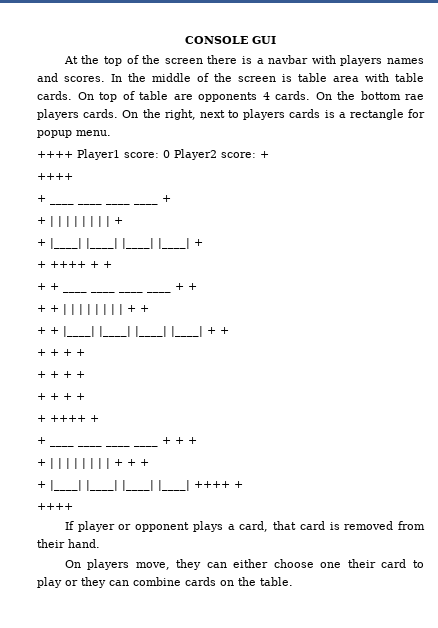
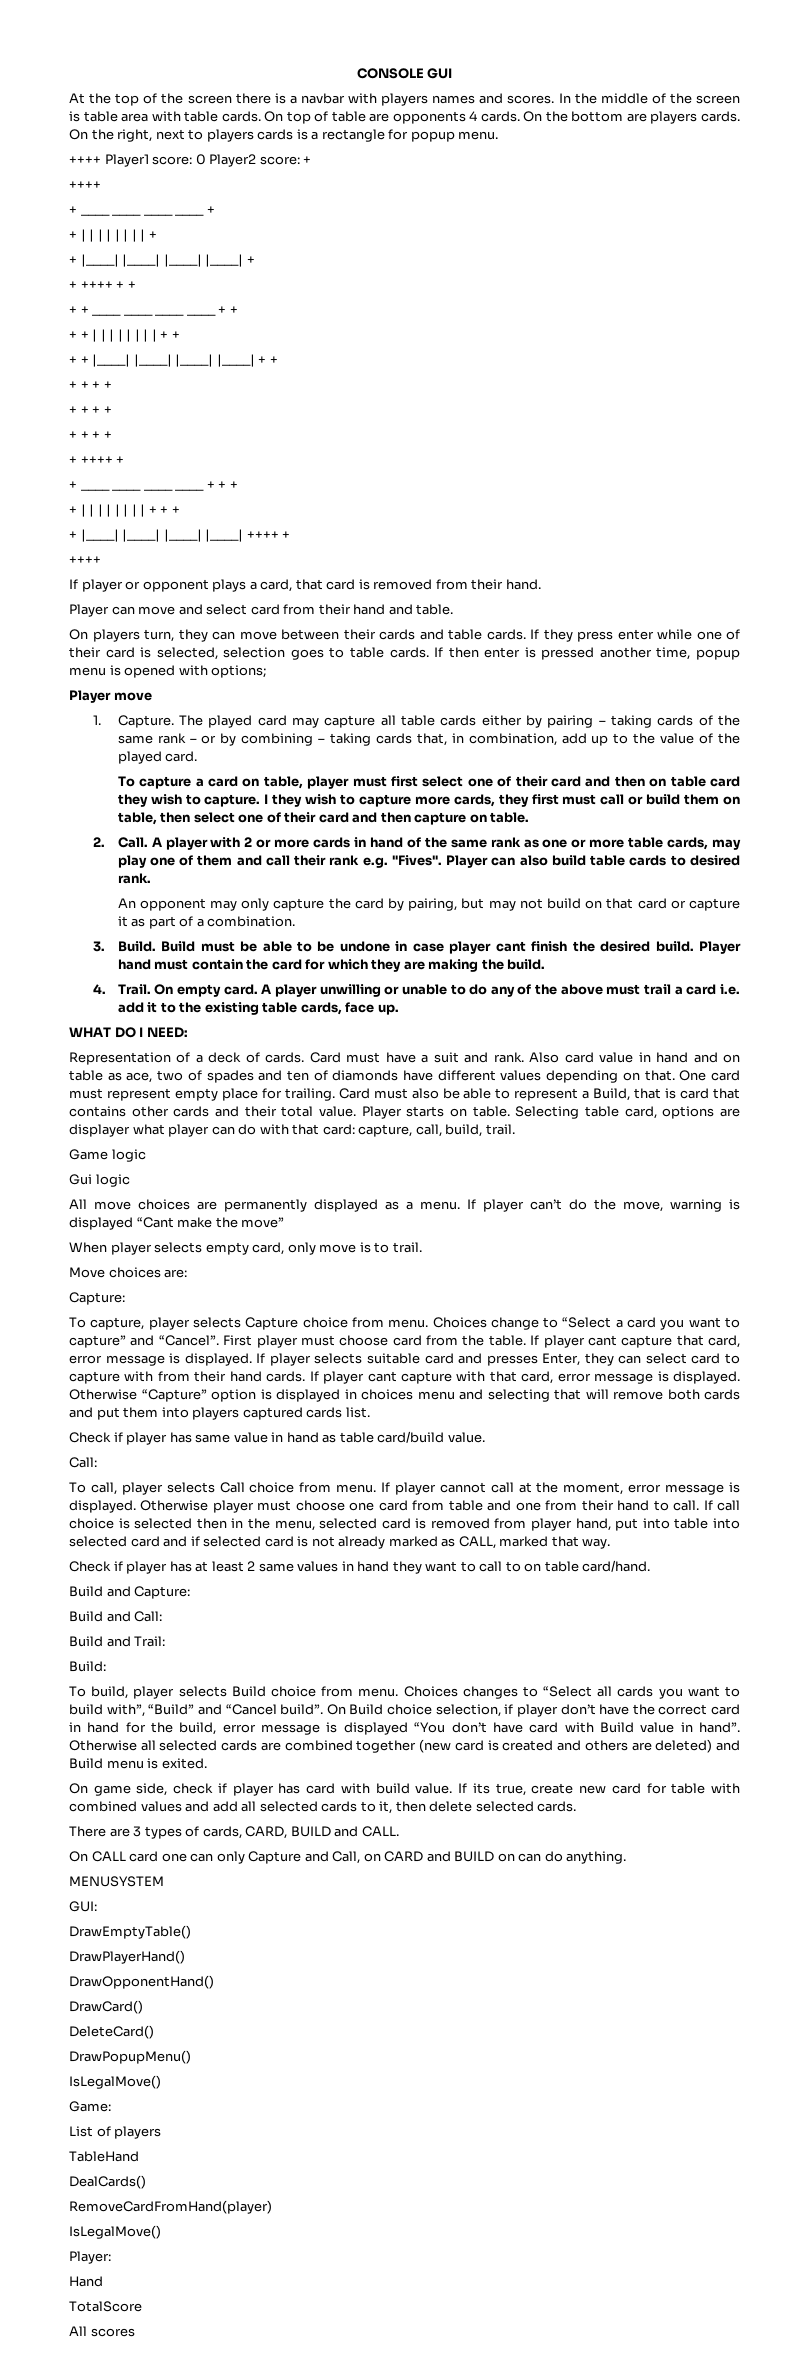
[405,94,424,100] rae -> [626,113,647,122] are
(100, 543) none -> [69,604,454,617] // Player can move and select card from their hand and table.
[135,559,425,570] [37,577,293,588] move, they can either choose one their card to play or they can combine cards on the table. -> [144,629,740,642] [69,647,740,660] [69,665,267,678] [69,690,152,703] [93,715,741,728] [117,733,740,746] [117,751,198,764] [117,776,740,789] [117,794,740,807] [117,812,530,825] [93,837,742,850] [117,855,741,868] [117,873,151,884] [117,898,740,911] [117,916,296,929] [93,941,742,954] [117,959,546,972] [93,984,741,997] [117,1002,399,1015] [69,1027,188,1038] [69,1052,741,1065] [69,1070,741,1083] [69,1088,741,1101] [69,1106,740,1119] [69,1124,515,1137] [69,1149,146,1162] [69,1174,130,1187] [69,1199,740,1212] [69,1217,285,1230] [69,1242,422,1255] [69,1267,188,1278] [69,1292,125,1305] [69,1317,740,1330] [69,1335,740,1348] [69,1353,740,1366] [69,1371,740,1384] [69,1389,740,1402] [69,1407,370,1420] [69,1431,485,1445] [69,1457,97,1468] [69,1482,740,1495] [69,1500,741,1513] [69,1518,740,1531] [69,1536,611,1549] [69,1560,651,1574] [69,1586,191,1599] [69,1611,163,1622] [69,1636,166,1647] [69,1661,106,1672] [69,1686,740,1699] [69,1704,740,1717] [69,1722,741,1735] [69,1739,741,1753] [69,1758,207,1769] [69,1783,740,1796] [69,1801,577,1814] [69,1826,399,1839] [69,1851,627,1864] [69,1876,164,1887] [69,1901,97,1912] [69,1925,191,1939] [69,1950,185,1964] [69,1975,214,1989] [69,2000,143,2014] [69,2025,154,2039] [69,2050,191,2064] [69,2075,161,2089] [69,2101,111,2112] [69,2126,162,2139] [69,2151,139,2162] [69,2175,146,2189] [69,2200,272,2214] [69,2225,161,2239] [69,2251,111,2264] [69,2276,103,2287] [69,2301,142,2312] [69,2326,135,2337] turn, they can move between their cards and table cards. If they press enter while one of their card is selected, selection goes to table cards. If then enter is pressed another time, popup menu is opened with options; // Player move // 1. Capture. The played card may capture all table cards either by pairing – taking cards of the same rank – or by combining – taking cards that, in combination, add up to the value of the played card. // To capture a card on table, player must first select one of their card and then on table card they wish to capture. I they wish to capture more cards, they first must call or build them on table, then select one of their card and then capture on table. // 2. Call. A player with 2 or more cards in hand of the same rank as one or more table cards, may play one of them and call their rank e.g. "Fives". Player can also build table cards to desired rank. // An opponent may only capture the card by pairing, but may not build on that card or capture it as part of a combination. // 3. Build. Build must be able to be undone in case player cant finish the desired build. Player hand must contain the card for which they are making the build. // 4. Trail. On empty card. A player unwilling or unable to do any of the above must trail a card i.e. add it to the existing table cards, face up. // WHAT DO I NEED: // Representation of a deck of cards. Card must have a suit and rank. Also card value in hand and on table as ace, two of spades and ten of diamonds have different values depending on that. One card must represent empty place for trailing. Card must also be able to represent a Build, that is card that contains other cards and their total value. Player starts on table. Selecting table card, options are displayer what player can do with that card: capture, call, build, trail. // Game logic // Gui logic // All move choices are permanently displayed as a menu. If player can’t do the move, warning is displayed “Cant make the move” // When player selects empty card, only move is to trail. // Move choices are: // Capture: // To capture, player selects Capture choice from menu. Choices change to “Select a card you want to capture” and “Cancel”. First player must choose card from the table. If player cant capture that card, error message is displayed. If player selects suitable card and presses Enter, they can select card to capture with from their hand cards. If player cant capture with that card, error message is displayed. Otherwise “Capture” option is displayed in choices menu and selecting that will remove both cards and put them into players captured cards list. // Check if player has same value in hand as table card/build value. // Call: // To call, player selects Call choice from menu. If player cannot call at the moment, error message is displayed. Otherwise player must choose one card from table and one from their hand to call. If call choice is selected then in the menu, selected card is removed from player hand, put into table into selected card and if selected card is not already marked as CALL, marked that way. // Check if player has at least 2 same values in hand they want to call to on table card/hand. // Build and Capture: // Build and Call: // Build and Trail: // Build: // To build, player selects Build choice from menu. Choices changes to “Select all cards you want to build with”, “Build” and “Cancel build”. On Build choice selection, if player don’t have the correct card in hand for the build, error message is displayed “You don’t have card with Build value in hand”. Otherwise all selected cards are combined together (new card is created and others are deleted) and Build menu is exited. // On game side, check if player has card with build value. If its true, create new card for table with combined values and add all selected cards to it, then delete selected cards. // There are 3 types of cards, CARD, BUILD and CALL. // On CALL card one can only Capture and Call, on CARD and BUILD on can do anything. // MENUSYSTEM // GUI: // DrawEmptyTable() // DrawPlayerHand() // DrawOpponentHand() // DrawCard() // DeleteCard() // DrawPopupMenu() // IsLegalMove() // Game: // List of players // TableHand // DealCards() // RemoveCardFromHand(player) // IsLegalMove() // Player: // Hand // TotalScore // All scores

